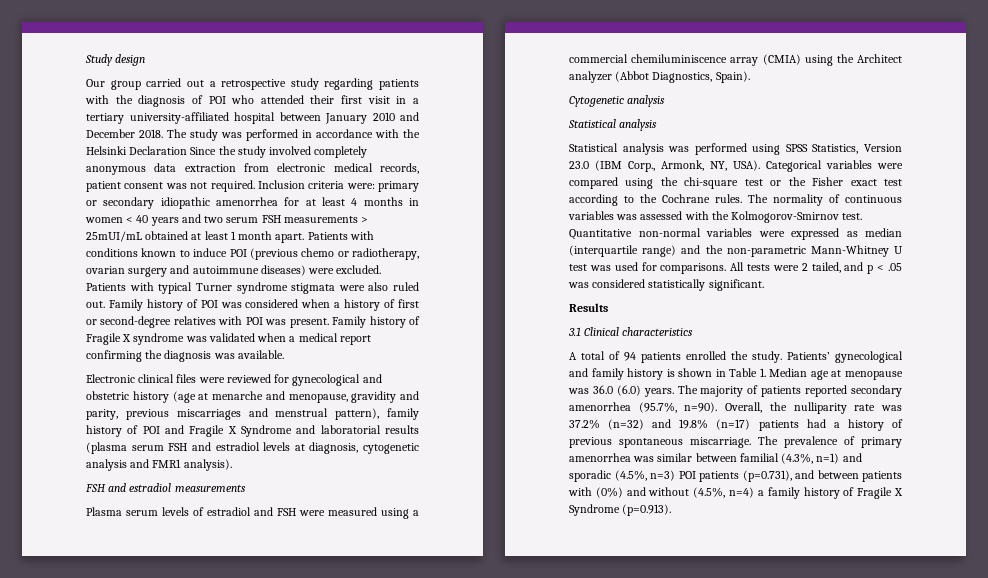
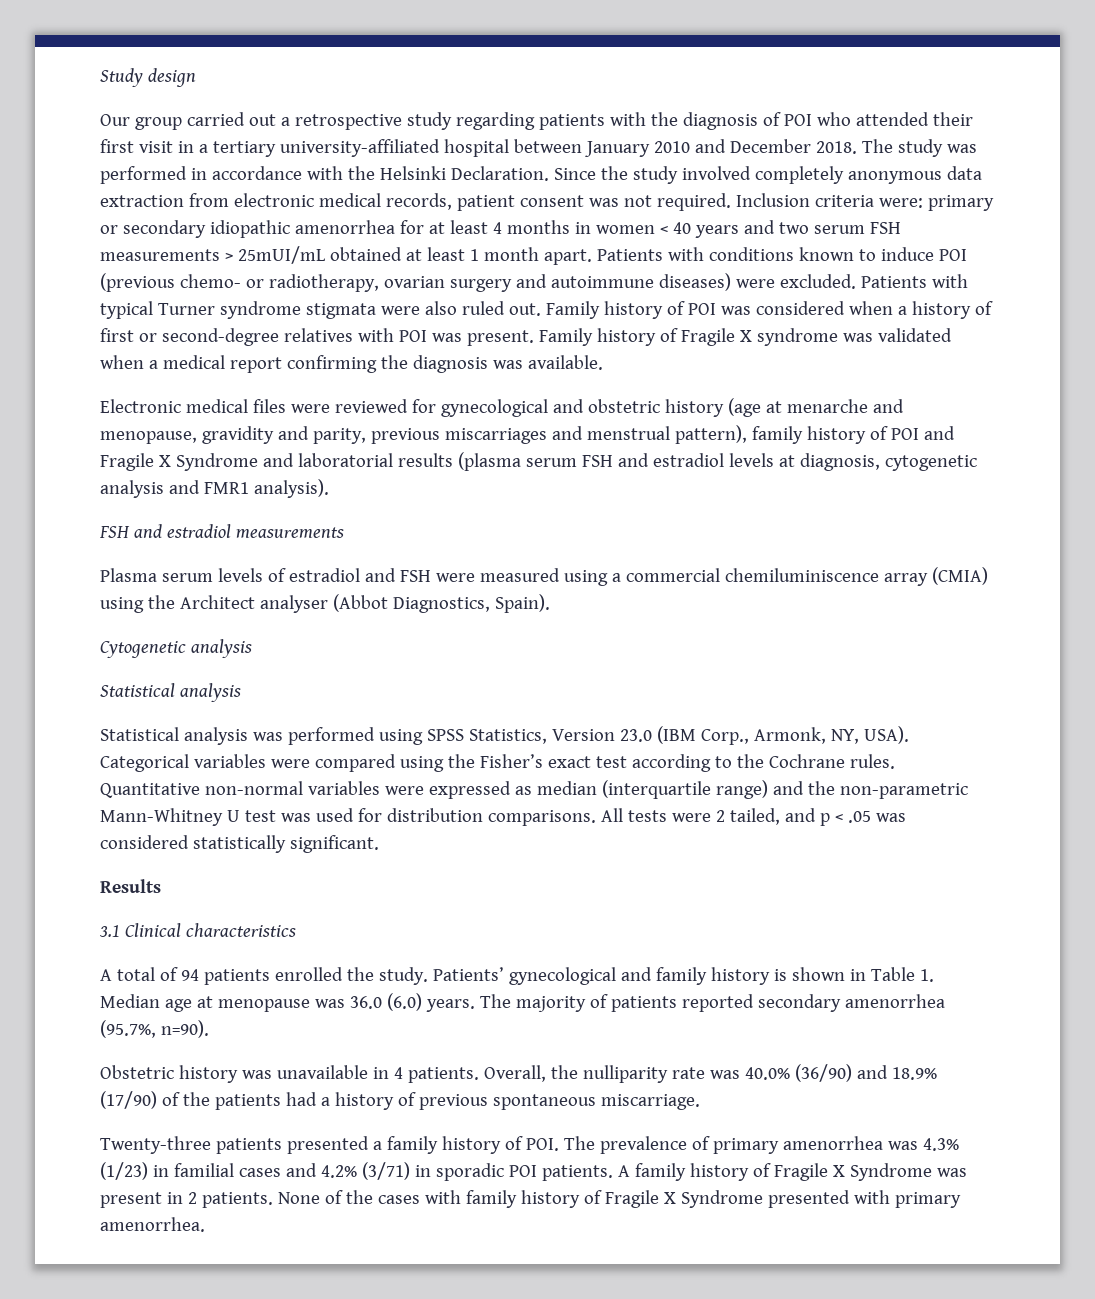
[129,146,188,155] Declaration -> [450,166,549,181] Declaration.
[301,248,335,257] chemo -> [179,274,241,288] chemo-
[138,374,175,383] clinical -> [185,399,248,413] medical
[569,71,612,83] analyzer -> [259,595,328,613] analyser
[684,177,844,189] chi-square test or the Fisher -> [479,754,543,768] Fisher’s
[748,194,902,206] [568,211,863,223] The normality of continuous variables was assessed with the Kolmogorov-Smirnov test. -> (895, 761) none
(657, 266) none -> [386,808,483,822] distribution
(718, 407) none -> [100,1065,479,1083] // Obstetric history was unavailable in 4 patients.
[569,419,751,430] 37.2% (n=32) and 19.8% (n=17) -> [744,1064,937,1082] [100,1091,210,1109] 40.0% (36/90) and 18.9% (17/90) of the
(751, 442) none -> [100,1136,559,1154] // Twenty-three patients presented a family history of POI.
[657,453,862,464] [569,470,902,482] [568,487,903,499] [569,504,672,516] similar between familial (4.3%, n=1) and sporadic (4.5%, n=3) POI patients (p=0.731), and between patients with (0%) and without (4.5%, n=4) a family history of Fragile X Syndrome (p=0.913). -> [922,1138,959,1151] [100,1162,967,1181] [100,1190,961,1208] [100,1217,205,1232] 4.3% (1/23) in familial cases and 4.2% (3/71) in sporadic POI patients. A family history of Fragile X Syndrome was present in 2 patients. None of the cases with family history of Fragile X Syndrome presented with primary amenorrhea.

